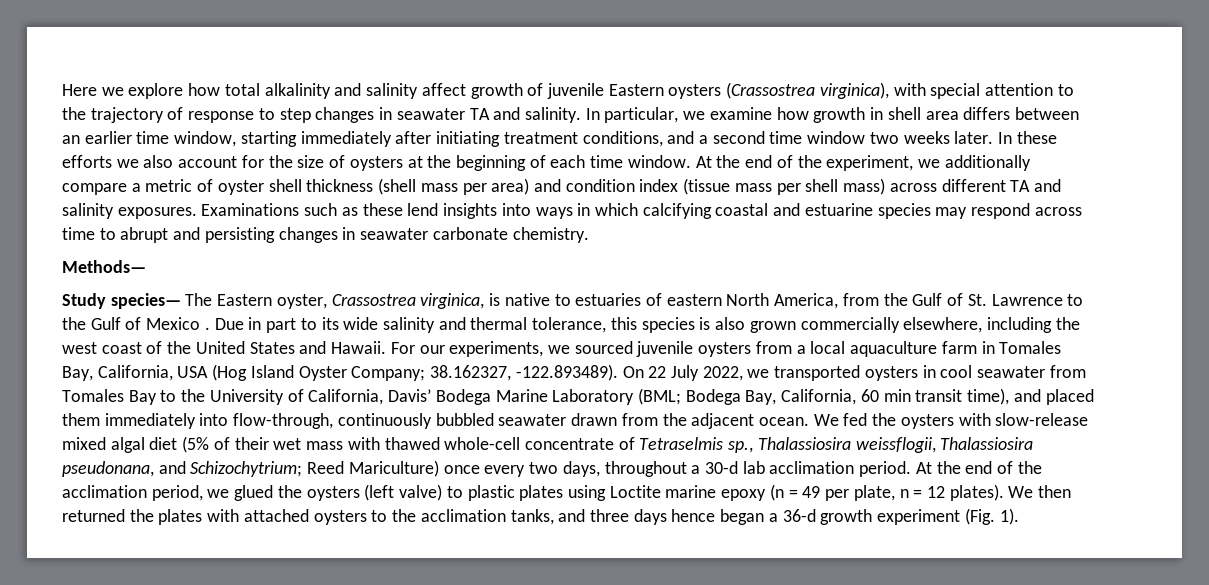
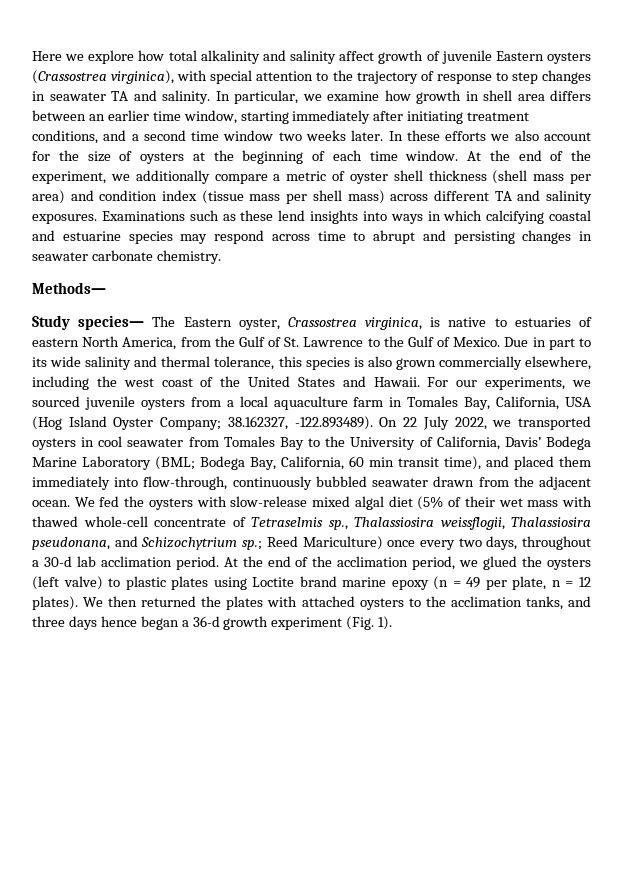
[146,317,210,330] Mexico . -> [453,337,501,347] Mexico.
[190,461,303,477] Schizochytrium; -> [141,537,263,550] Schizochytrium sp.;
(661, 491) none -> [299,576,337,587] brand

